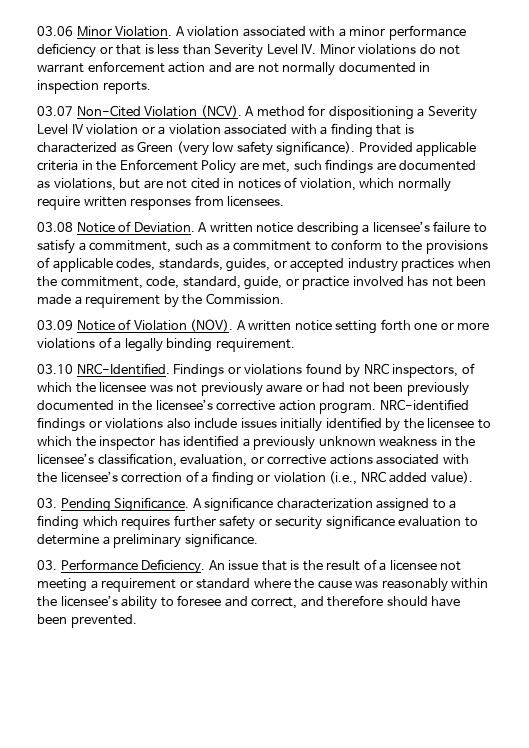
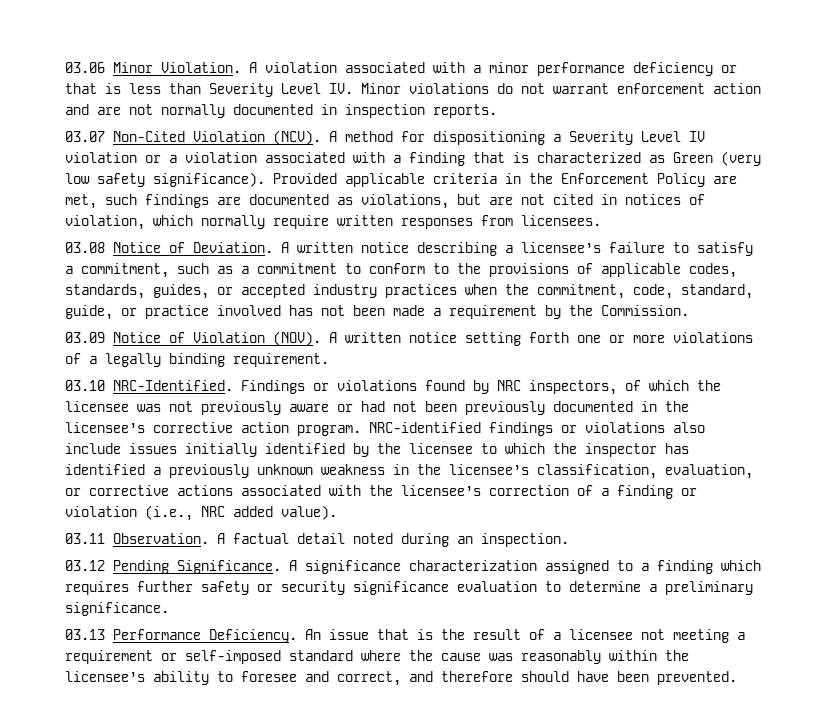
[37,498,57,508] 03. -> [65,533,569,547] [65,560,105,571] 03.11 Observation. A factual detail noted during an inspection. // 03.12
[37,560,57,570] 03. -> [65,629,105,640] 03.13
(193, 584) none -> [185,650,281,664] self-imposed

